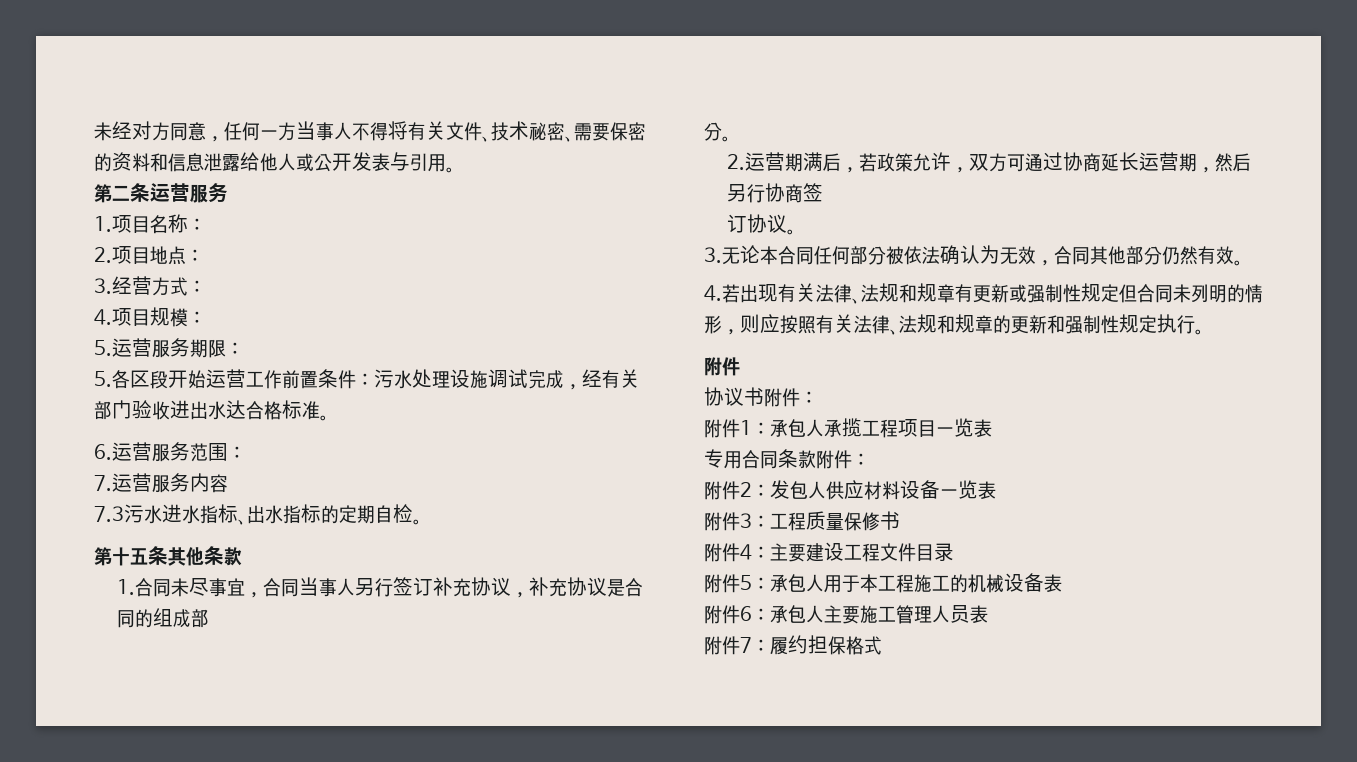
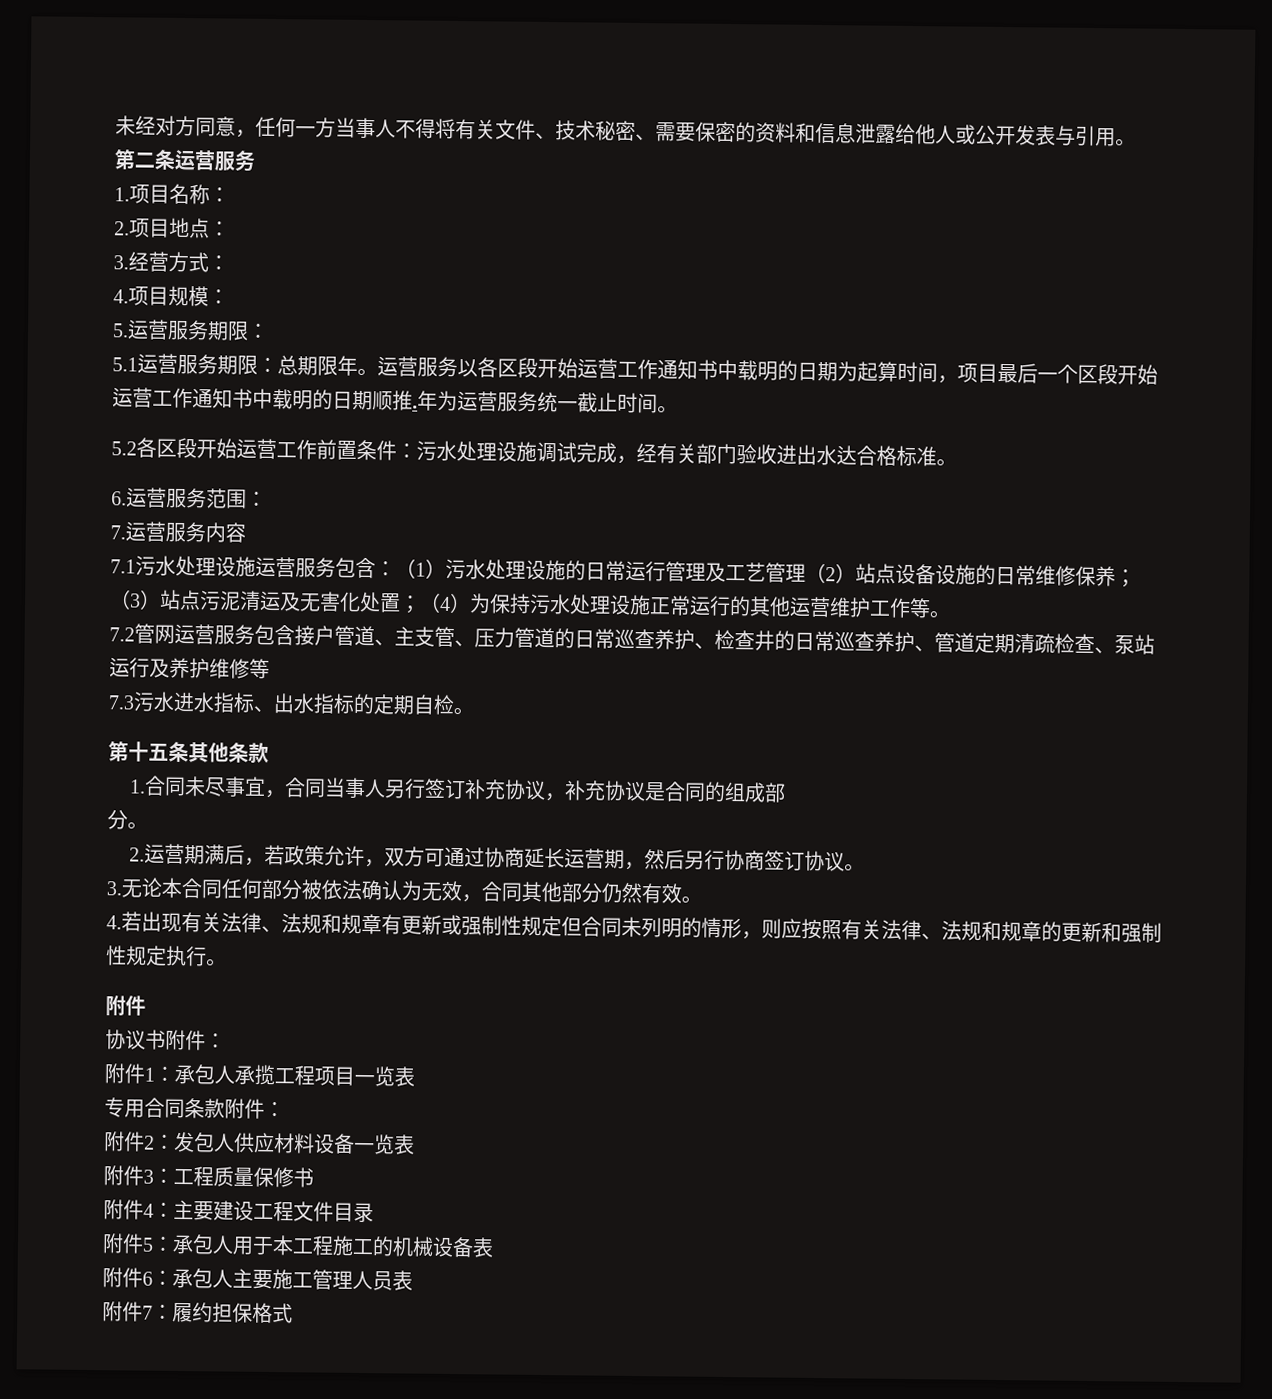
[94,371,112,387] 5. -> [112,353,1158,385] [112,387,678,414] [111,441,137,456] 5.1运营服务期限：总期限年。运营服务以各区段开始运营工作通知书中载明的日期为起算时间，项目最后一个区段开始运营工作通知书中载明的日期顺推.年为运营服务统一截止时间。 // 5.2
(228, 483) none -> [110,555,1136,588] [109,589,950,619] [109,623,1155,655] [109,657,270,679] // 7.1污水处理设施运营服务包含：（1）污水处理设施的日常运行管理及工艺管理（2）站点设备设施的日常维修保养；（3）站点污泥清运及无害化处置；（4）为保持污水处理设施正常运行的其他运营维护工作等。 // 7.2管网运营服务包含接户管道、主支管、压力管道的日常巡查养护、检查井的日常巡查养护、管道定期清疏检查、泵站运行及养护维修等
(823, 192) // -> (786, 860) none

